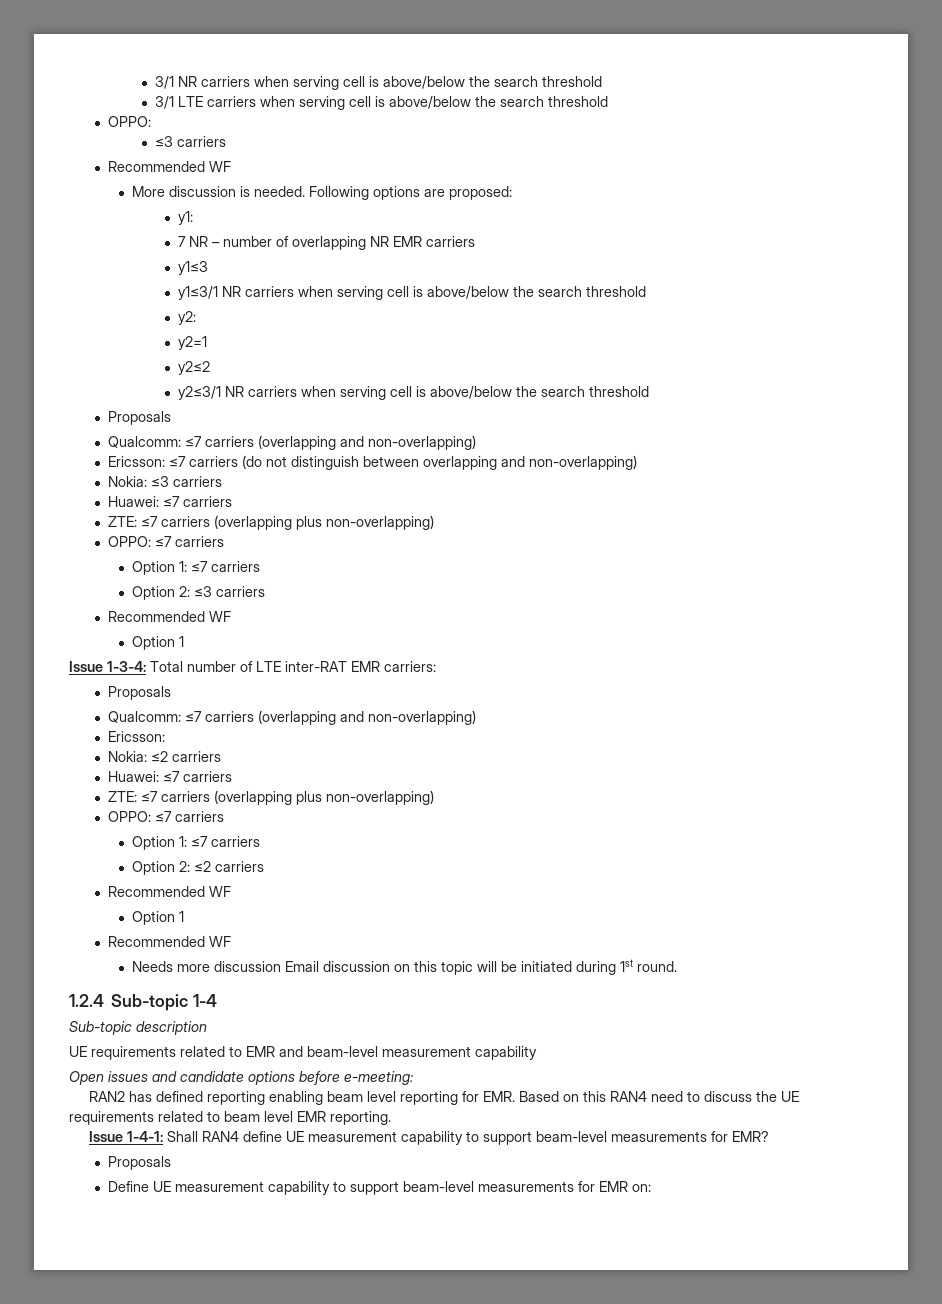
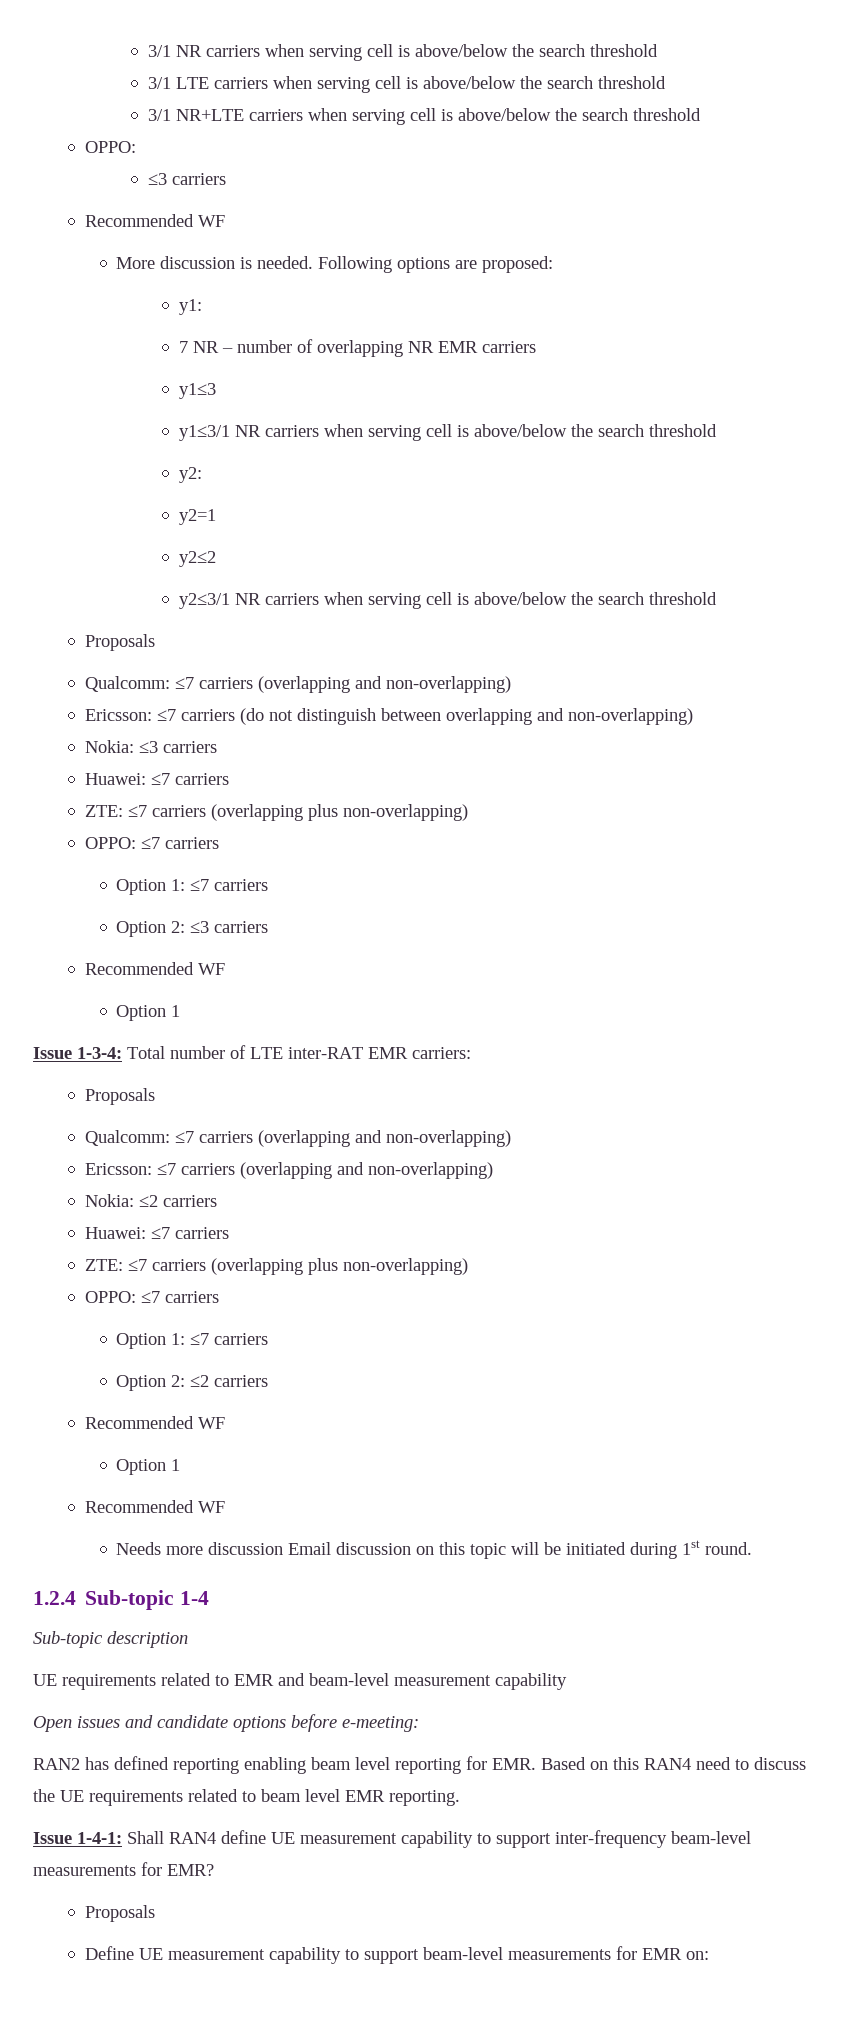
(609, 101) none -> [147,108,701,125] // 3/1 NR+LTE carriers when serving cell is above/below the search threshold
(166, 736) none -> [156,1162,493,1179] ≤7 carriers (overlapping and non-overlapping)
(532, 1138) none -> [555,1830,667,1848] inter-frequency

